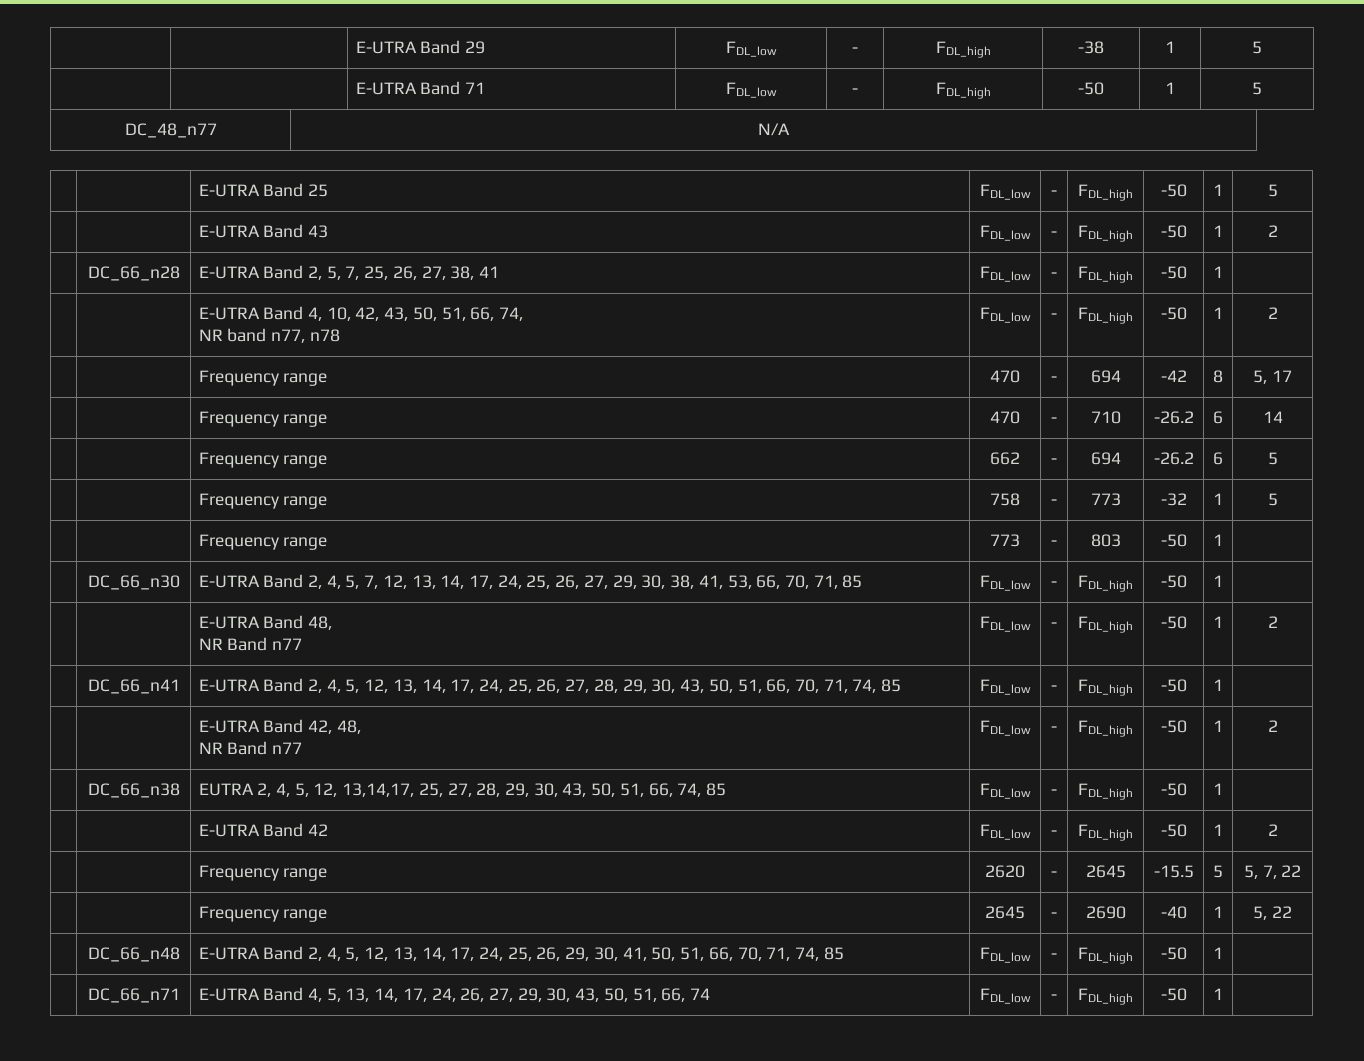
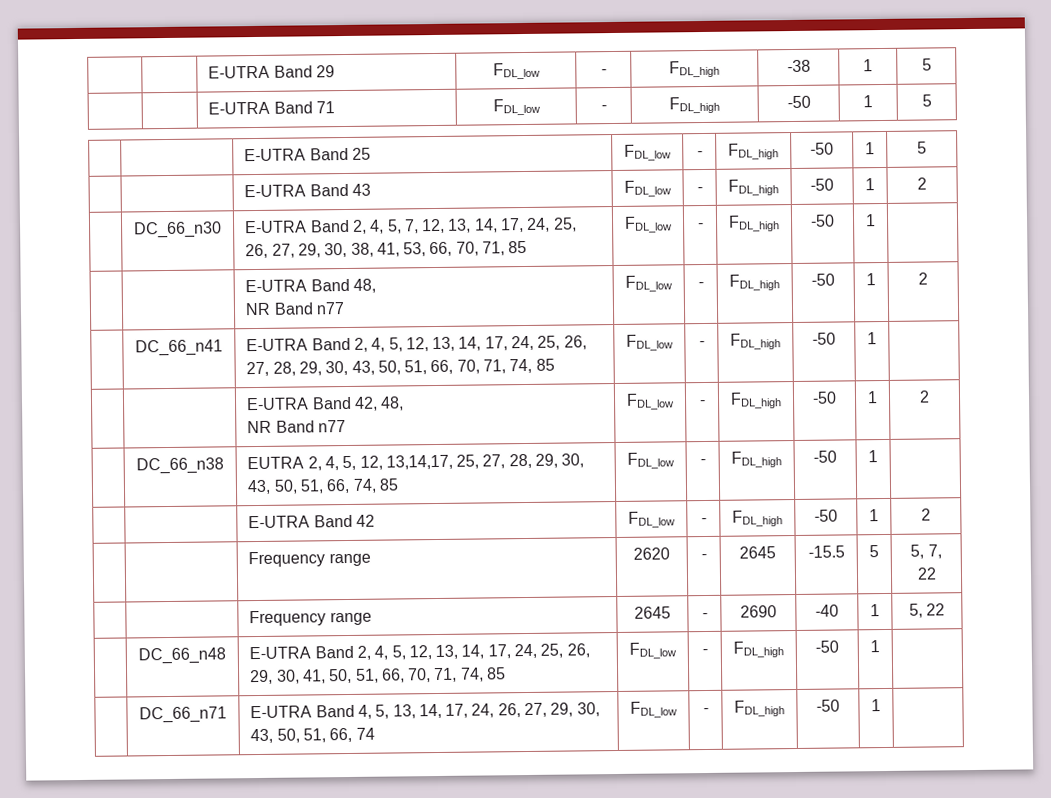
[124,123,217,138] [758,123,791,136] // DC_48_n77 | N/A -> (932, 100) none
[87,266,180,281] [198,265,500,280] [979,266,1031,282] [1051,272,1057,278] [1078,266,1133,283] [1160,266,1187,279] [1213,266,1223,278] [198,306,524,321] [198,328,340,343] [979,307,1031,323] [1051,313,1057,319] [1078,307,1133,324] [1160,307,1187,320] [1213,307,1223,319] [1267,307,1278,319] [198,370,328,386] [990,370,1020,383] [1051,376,1057,382] [1090,370,1121,383] [1160,370,1187,382] [1213,370,1223,383] [1253,370,1292,384] [198,411,328,427] [990,411,1020,424] [1051,417,1057,423] [1090,411,1121,424] [1153,411,1194,424] [1213,411,1223,424] [1262,411,1283,423] [198,452,328,468] [990,452,1020,465] [1051,458,1057,464] [1090,452,1121,465] [1153,452,1194,465] [1213,452,1223,465] [1267,452,1278,465] [198,493,328,509] [990,493,1020,506] [1051,499,1057,505] [1090,493,1121,506] [1160,493,1187,506] [1213,493,1223,505] [1267,493,1278,506] [198,534,328,550] [990,534,1020,547] [1051,540,1057,546] [1090,534,1121,547] [1160,534,1187,547] [1213,534,1223,546] // | DC_66_n28 | E-UTRA Band 2, 5, 7, 25, 26, 27, 38, 41 | FDL_low | - | FDL_high | -50 | 1 | // | | E-UTRA Band 4, 10, 42, 43, 50, 51, 66, 74, // NR band n77, n78 | FDL_low | - | FDL_high | -50 | 1 | 2 // | | Frequency range | 470 | - | 694 | -42 | 8 | 5, 17 // | | Frequency range | 470 | - | 710 | -26.2 | 6 | 14 // | | Frequency range | 662 | - | 694 | -26.2 | 6 | 5 // | | Frequency range | 758 | - | 773 | -32 | 1 | 5 // | | Frequency range | 773 | - | 803 | -50 | 1 | -> (927, 183) none

